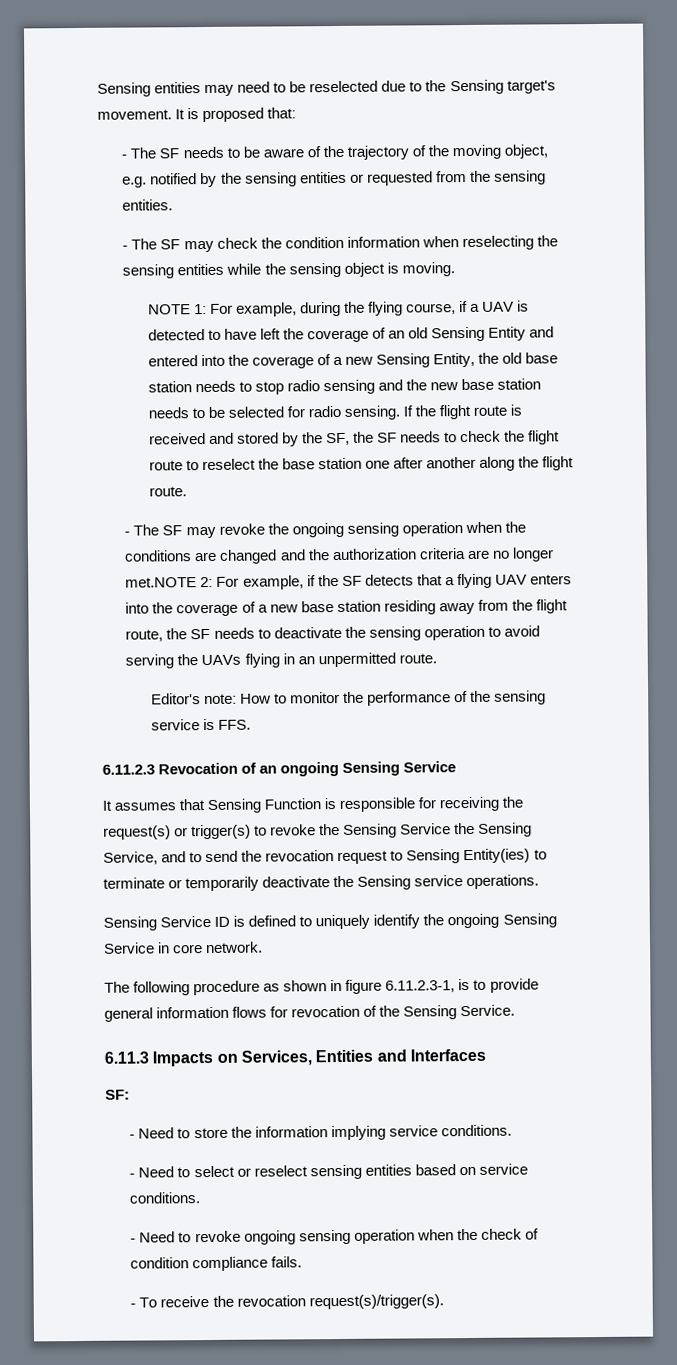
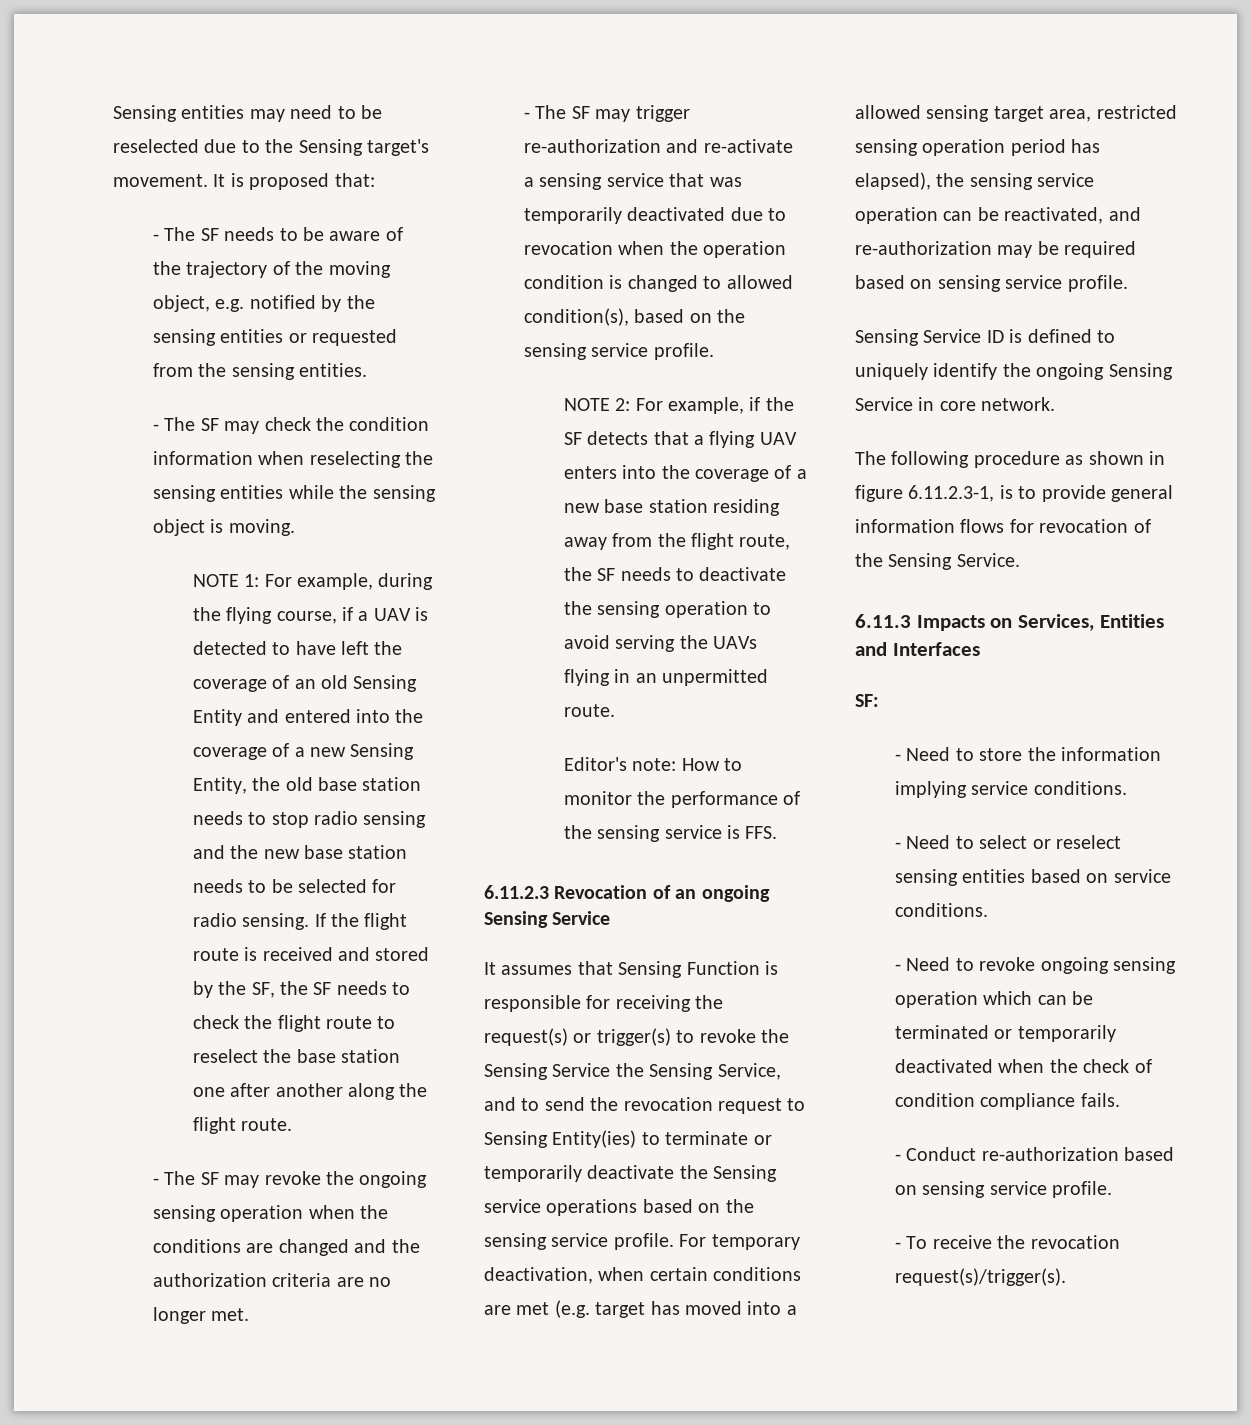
[125,577,198,588] met.NOTE -> [211,1308,250,1321] [523,105,690,122] [523,139,793,153] [523,173,742,190] [523,207,787,224] [523,241,787,258] [523,275,793,292] [523,308,746,326] [523,343,714,360] [563,398,610,411] met. // - The SF may trigger re-authorization and re-activate a sensing service that was temporarily deactivated due to revocation when the operation condition is changed to allowed condition(s), based on the sensing service profile. // NOTE
[466,874,540,890] operations. -> [546,1199,754,1216] [484,1233,800,1250] [484,1267,802,1284] [484,1300,797,1318] [855,105,1177,122] [855,139,1101,156] [855,172,1095,190] [855,207,1141,224] [855,241,1137,258] [855,275,1128,292] operations based on the sensing service profile. For temporary deactivation, when certain conditions are met (e.g. target has moved into a allowed sensing target area, restricted sensing operation period has elapsed), the sensing service operation can be reactivated, and re-authorization may be required based on sensing service profile.
(415, 1236) none -> [983,991,1094,1005] [894,1025,1116,1042] [894,1059,993,1073] which can be terminated or temporarily deactivated
(303, 1262) none -> [894,1147,1175,1161] [894,1181,1113,1198] // - Conduct re-authorization based on sensing service profile.

